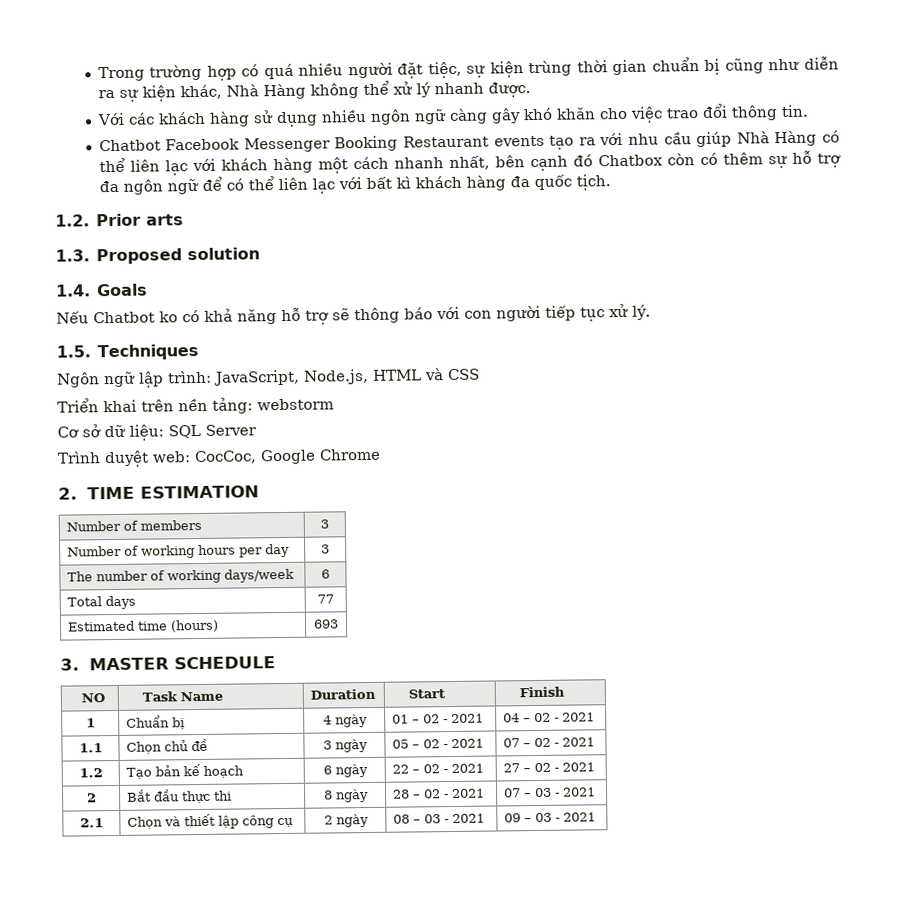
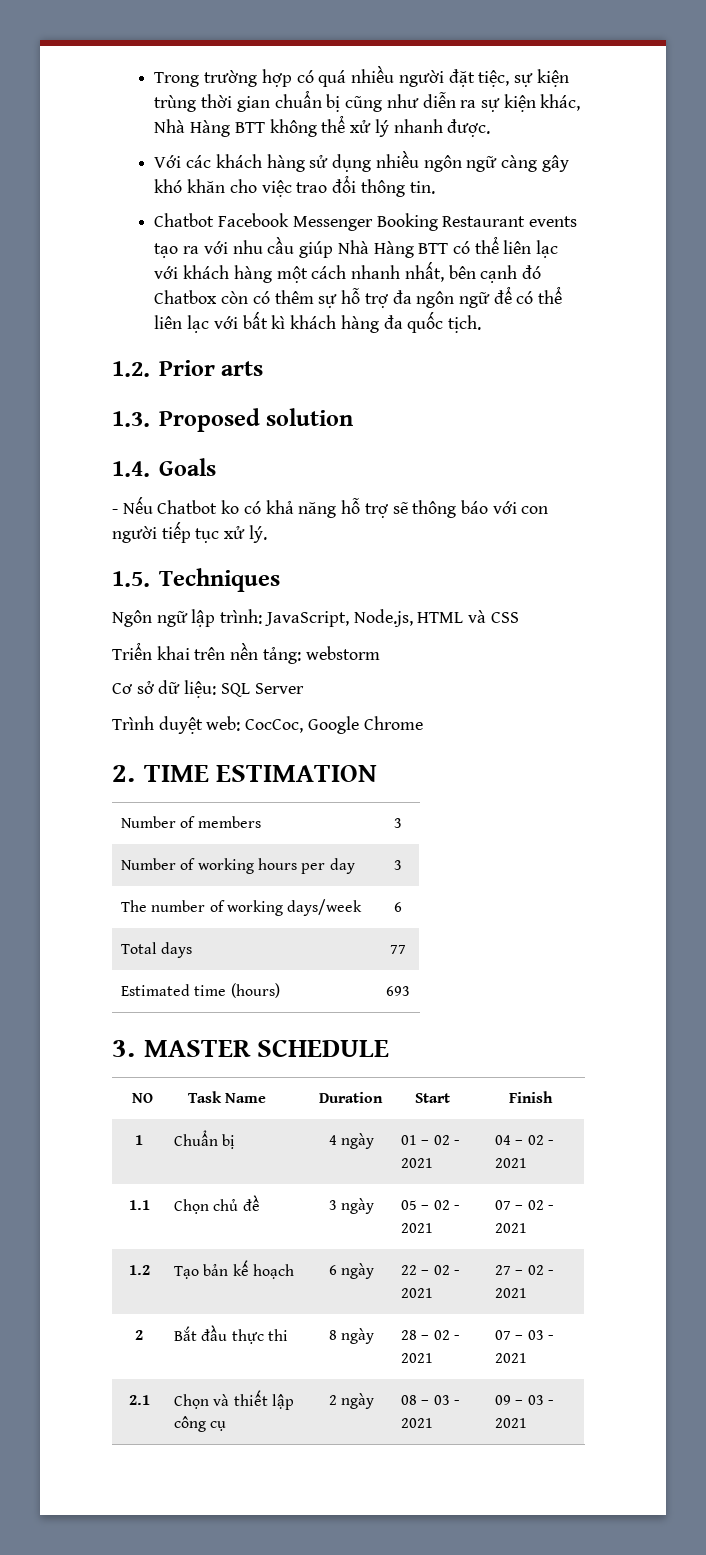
(306, 91) none -> [234,122,265,133] BTT
(818, 138) none -> [418,243,449,254] BTT
(149, 290) none -> [112,509,118,514] -

